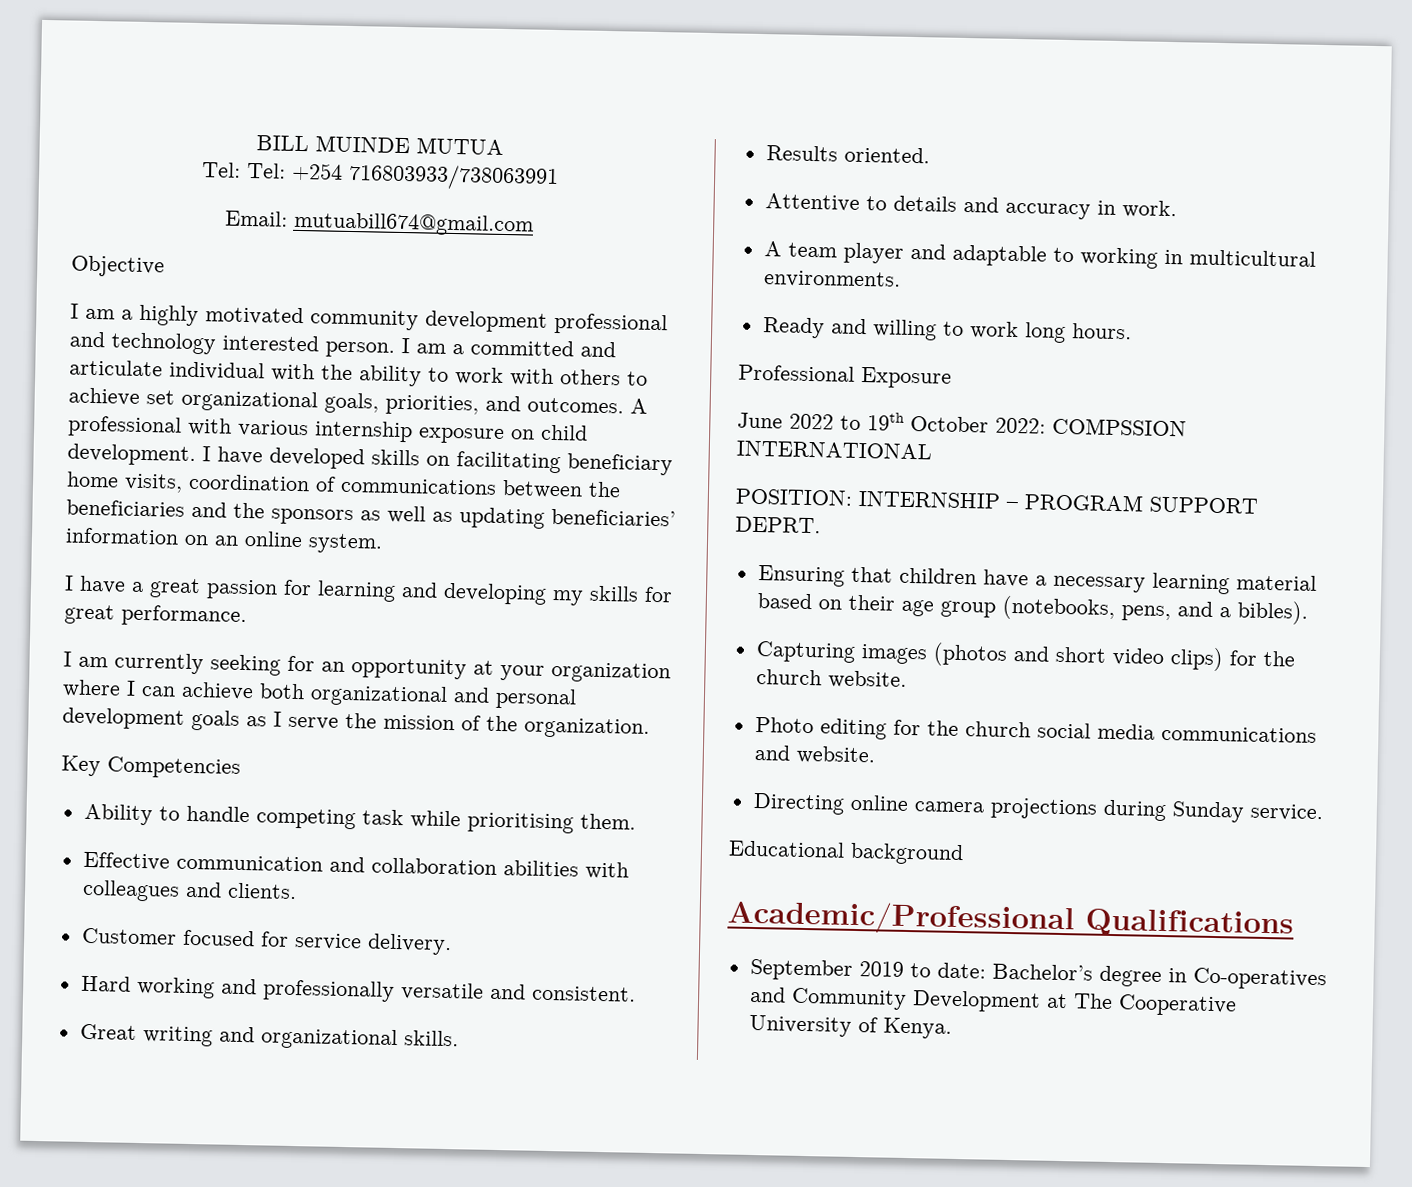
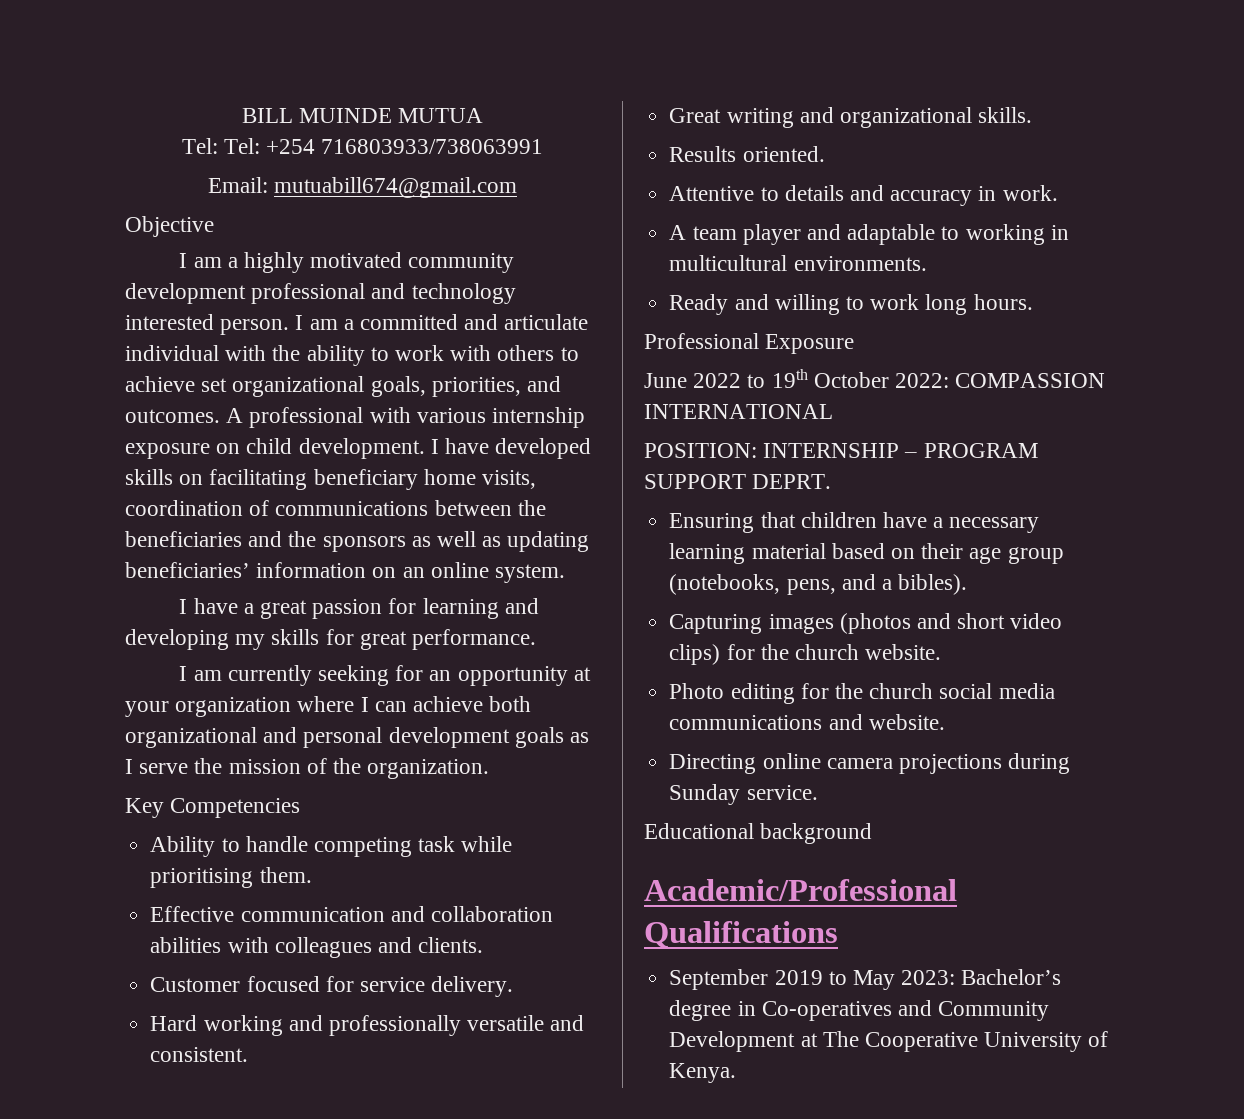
[1052,417,1187,437] COMPSSION -> [955,373,1106,388] COMPASSION
[936,962,986,979] date: -> [852,970,956,990] May 2023:

